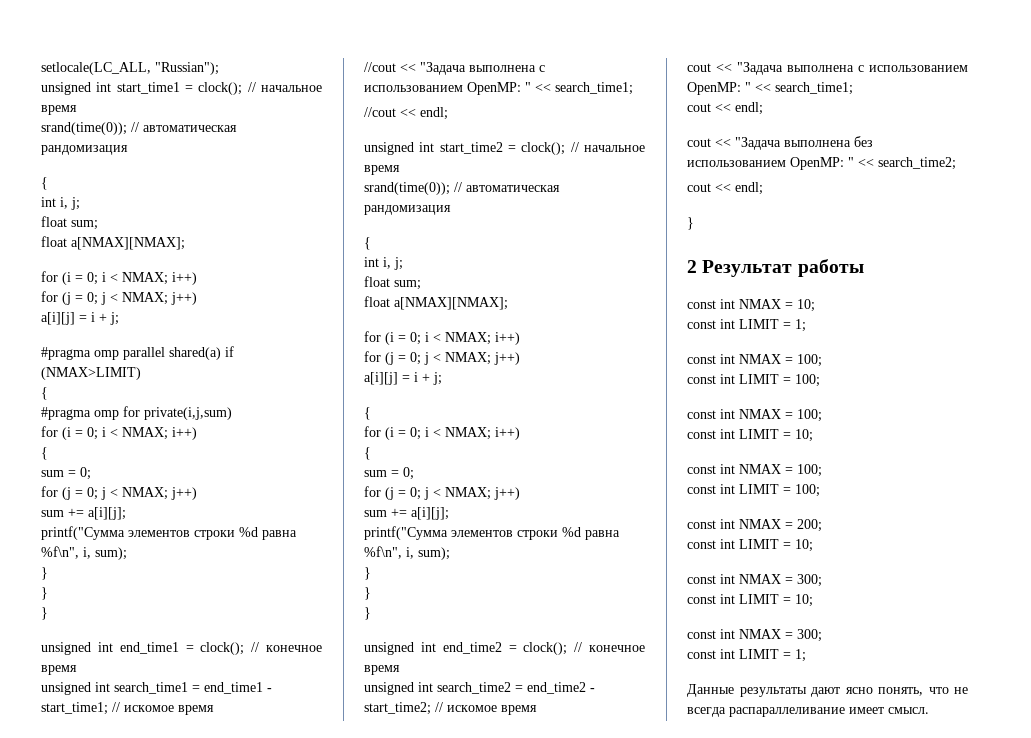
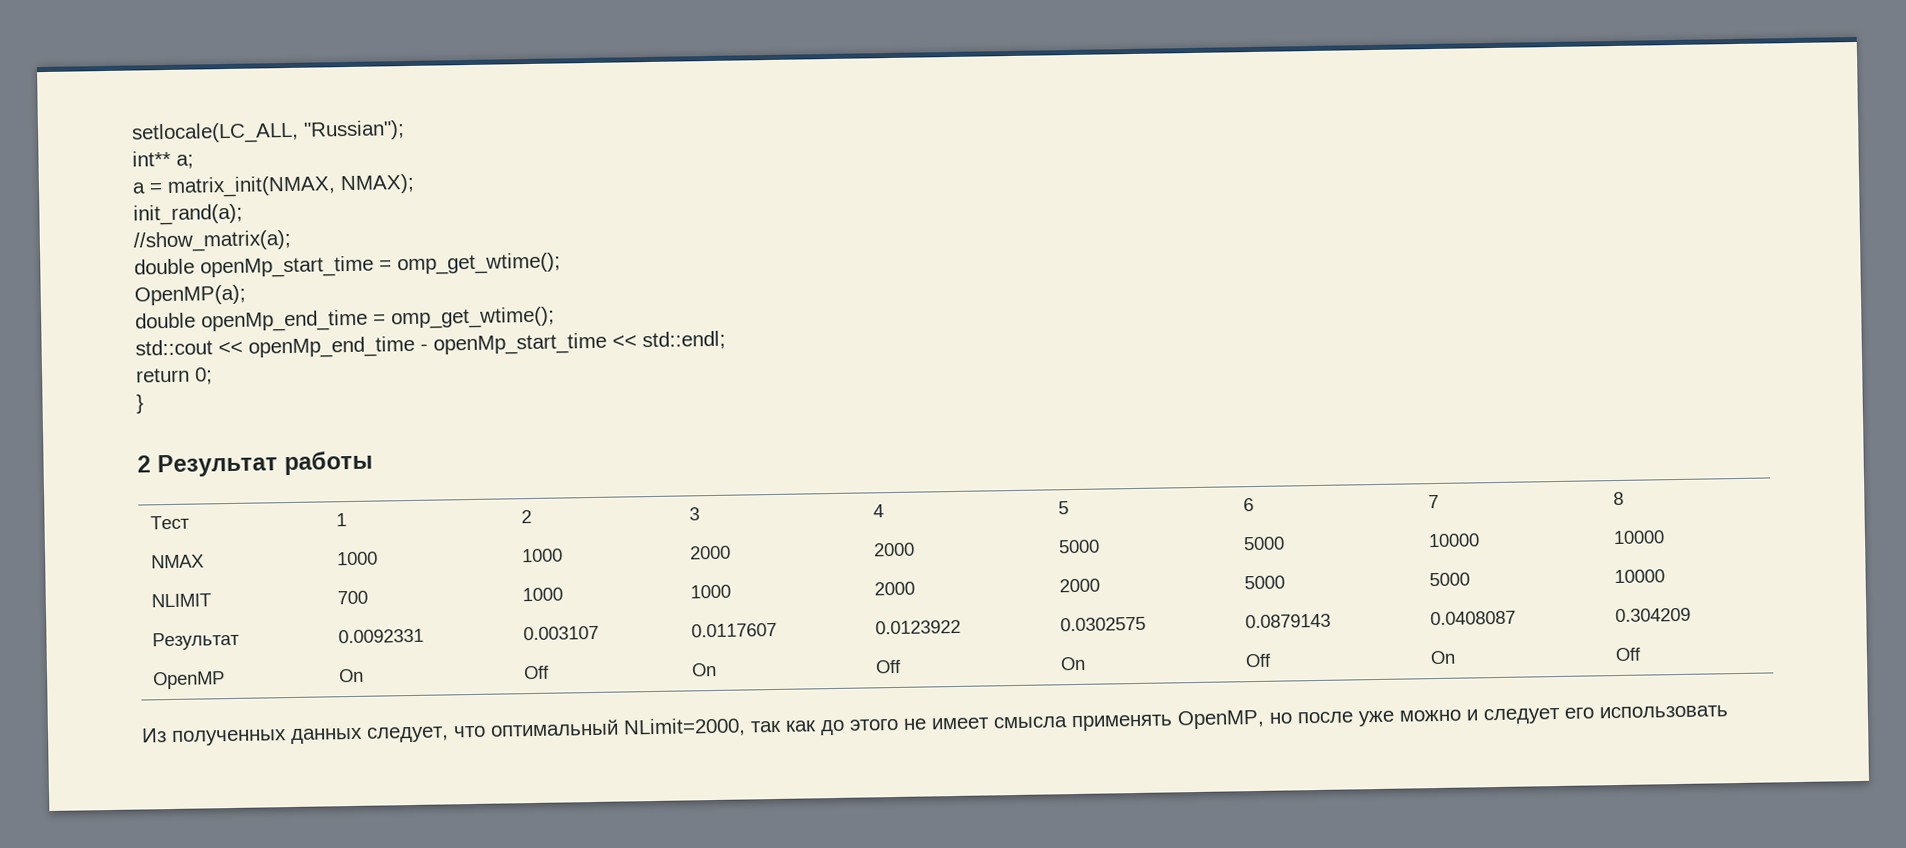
[41,82,323,95] [41,105,77,115] [41,122,237,135] [41,145,128,155] [41,177,48,190] [41,197,80,210] [41,216,98,230] [41,236,185,250] [41,271,197,285] [41,291,197,305] [41,312,119,325] [41,346,234,360] [41,367,141,380] [41,387,48,400] [41,406,232,420] [41,426,197,440] [41,447,48,460] [41,467,91,480] [41,486,197,500] [41,507,126,520] [41,526,297,540] [41,546,127,560] [41,567,48,580] [41,587,48,600] [41,607,48,620] [41,642,323,655] [41,665,77,675] [41,682,272,695] [41,702,214,715] [364,62,545,75] [364,82,633,95] [364,107,448,120] [364,142,645,155] [364,165,400,175] [364,182,560,195] [364,205,451,215] [364,237,371,250] [364,257,403,270] [364,276,421,290] [364,296,508,310] [364,331,520,345] [364,351,520,365] [364,372,442,385] [364,407,371,420] [364,426,520,440] [364,447,371,460] [364,467,414,480] [364,486,520,500] [364,507,449,520] [364,526,620,540] [364,546,450,560] [364,567,371,580] [364,587,371,600] [364,607,371,620] [364,642,645,655] [364,665,400,675] [364,682,595,695] [364,702,537,715] [687,62,968,75] [687,82,853,95] [687,102,763,115] [687,136,873,150] [687,157,956,170] [687,182,763,195] [687,217,694,230] [687,259,864,277] [687,299,815,312] [687,319,806,332] [687,354,822,367] [687,374,820,387] [687,409,822,422] [687,429,813,442] [687,464,822,477] [687,484,820,497] [687,519,822,532] [687,539,813,552] [687,574,822,587] [687,594,813,607] [687,629,822,642] [687,649,806,662] [687,684,968,697] [687,707,929,717] unsigned int start_time1 = clock(); // начальное время // srand(time(0)); // автоматическая рандомизация // { // int i, j; // float sum; // float a[NMAX][NMAX]; // for (i = 0; i < NMAX; i++) // for (j = 0; j < NMAX; j++) // a[i][j] = i + j; // #pragma omp parallel shared(a) if (NMAX>LIMIT) // { // #pragma omp for private(i,j,sum) // for (i = 0; i < NMAX; i++) // { // sum = 0; // for (j = 0; j < NMAX; j++) // sum += a[i][j]; // printf("Сумма элементов строки %d равна %f\n", i, sum); // } // } // } // unsigned int end_time1 = clock(); // конечное время // unsigned int search_time1 = end_time1 - start_time1; // искомое время // //cout << "Задача выполнена с использованием OpenMP: " << search_time1; // //cout << endl; // unsigned int start_time2 = clock(); // начальное время // srand(time(0)); // автоматическая рандомизация // { // int i, j; // float sum; // float a[NMAX][NMAX]; // for (i = 0; i < NMAX; i++) // for (j = 0; j < NMAX; j++) // a[i][j] = i + j; // { // for (i = 0; i < NMAX; i++) // { // sum = 0; // for (j = 0; j < NMAX; j++) // sum += a[i][j]; // printf("Сумма элементов строки %d равна %f\n", i, sum); // } // } // } // unsigned int end_time2 = clock(); // конечное время // unsigned int search_time2 = end_time2 - start_time2; // искомое время // cout << "Задача выполнена с использованием OpenMP: " << search_time1; // cout << endl; // cout << "Задача выполнена без использованием OpenMP: " << search_time2; // cout << endl; // } // 2 Результат работы // const int NMAX = 10; // const int LIMIT = 1; // const int NMAX = 100; // const int LIMIT = 100; // const int NMAX = 100; // const int LIMIT = 10; // const int NMAX = 100; // const int LIMIT = 100; // const int NMAX = 200; // const int LIMIT = 10; // const int NMAX = 300; // const int LIMIT = 10; // const int NMAX = 300; // const int LIMIT = 1; // Данные результаты дают ясно понять, что не всегда распараллеливание имеет смысл. -> [132,150,194,169] [132,173,415,198] [133,203,243,226] [133,229,292,253] [134,252,561,279] [134,284,246,306] [135,306,555,333] [135,330,726,359] [135,367,213,385] [136,394,144,414] [137,450,373,478] [149,515,190,530] [335,513,347,527] [520,510,532,524] [688,507,700,521] [872,504,884,518] [1057,501,1069,515] [1242,498,1254,512] [1427,494,1439,509] [1612,491,1624,506] [150,554,204,569] [336,551,378,566] [521,548,563,563] [688,545,731,560] [872,542,915,557] [1057,539,1100,554] [1242,536,1285,551] [1427,533,1480,548] [1612,530,1665,545] [150,593,211,608] [336,590,368,605] [521,587,563,602] [689,584,731,599] [873,581,915,596] [1058,578,1100,593] [1243,575,1285,590] [1428,572,1470,587] [1613,569,1665,584] [151,631,240,651] [337,628,424,644] [522,625,599,641] [690,622,777,638] [874,619,961,635] [1059,616,1146,632] [1244,613,1331,629] [1429,610,1516,626] [1614,607,1691,623] [152,671,225,690] [337,668,364,683] [522,665,550,680] [690,662,717,677] [874,659,902,674] [1059,656,1086,671] [1244,653,1272,668] [1429,650,1456,665] [1614,647,1642,662] [141,705,1728,746] int** a; // a = matrix_init(NMAX, NMAX); // init_rand(a); // //show_matrix(a); // double openMp_start_time = omp_get_wtime(); // OpenMP(a); // double openMp_end_time = omp_get_wtime(); // std::cout << openMp_end_time - openMp_start_time << std::endl; // return 0; // } // 2 Результат работы // Тест | 1 | 2 | 3 | 4 | 5 | 6 | 7 | 8 // NMAX | 1000 | 1000 | 2000 | 2000 | 5000 | 5000 | 10000 | 10000 // NLIMIT | 700 | 1000 | 1000 | 2000 | 2000 | 5000 | 5000 | 10000 // Результат | 0.0092331 | 0.003107 | 0.0117607 | 0.0123922 | 0.0302575 | 0.0879143 | 0.0408087 | 0.304209 // OpenMP | On | Off | On | Off | On | Off | On | Off // Из полученных данных следует, что оптимальный NLimit=2000, так как до этого не имеет смысла применять OpenMP, но после уже можно и следует его использовать

